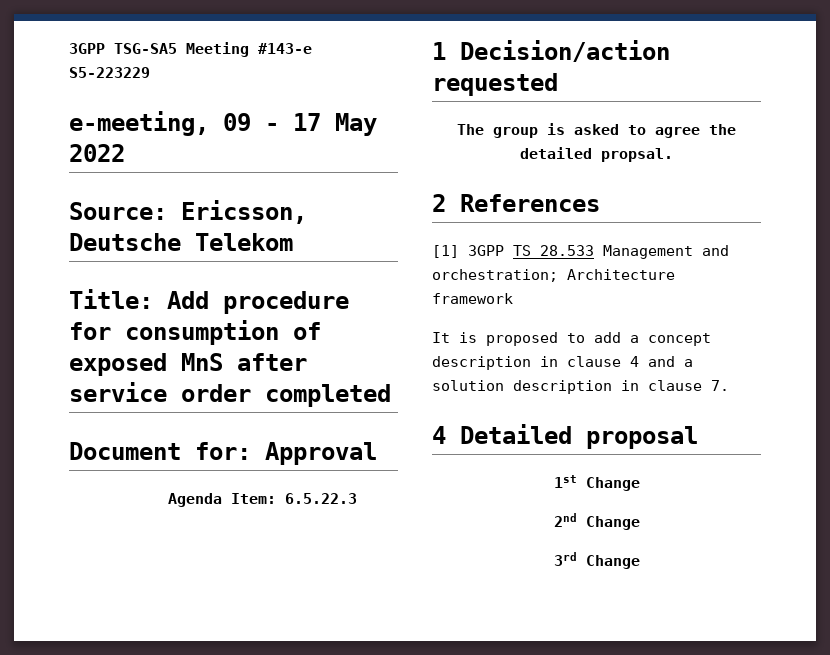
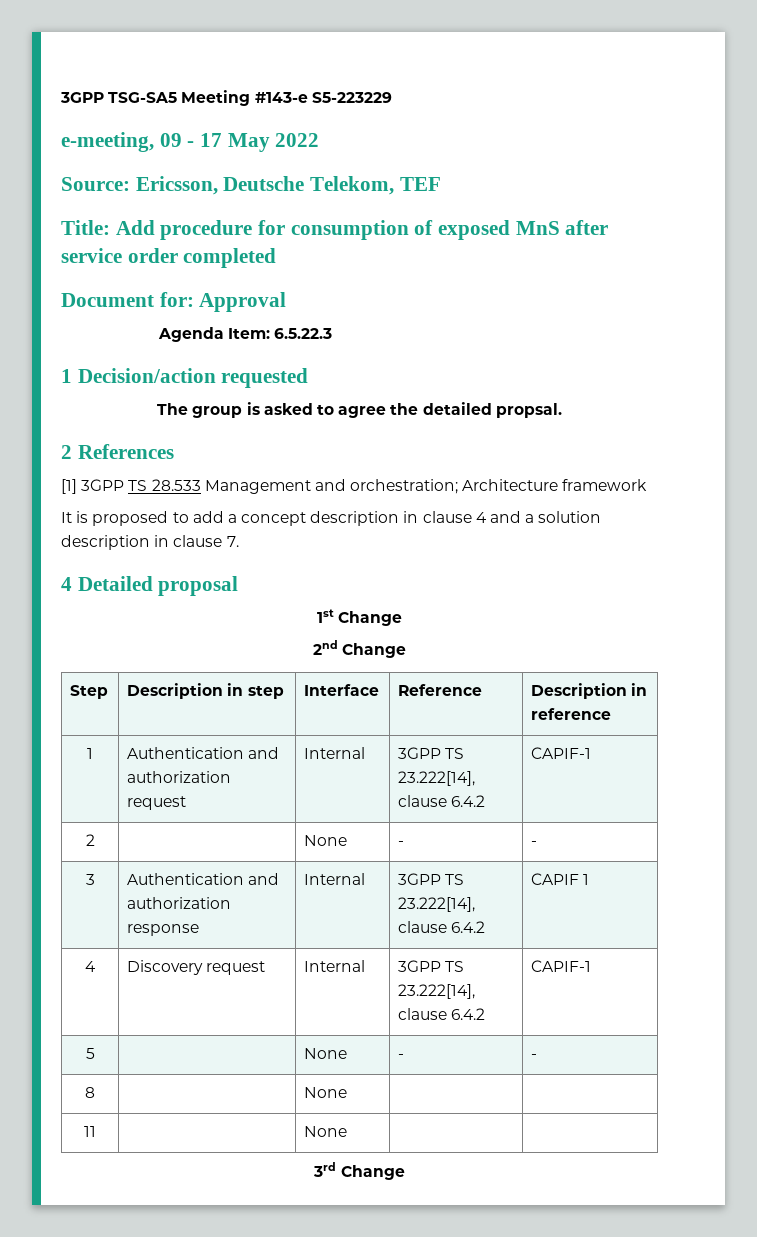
[195,233,293,251] Telekom -> [310,176,441,195] Telekom, TEF
(640, 523) none -> [70,685,109,699] [127,683,284,699] [304,684,380,696] [398,684,483,696] [531,683,648,699] [531,708,612,720] [87,748,93,759] [127,747,280,759] [127,771,232,783] [127,796,187,810] [304,747,366,759] [398,747,465,759] [398,771,476,786] [398,795,486,807] [531,747,592,759] [85,834,95,846] [304,835,348,846] [398,841,405,846] [531,841,538,846] [85,874,95,885] [127,873,280,885] [127,897,232,909] [127,924,200,936] [304,873,366,885] [398,873,465,885] [398,897,476,912] [398,921,486,933] [531,873,590,885] [85,961,96,972] [127,960,266,975] [304,960,366,972] [398,960,465,972] [398,984,476,999] [398,1008,486,1020] [531,960,592,972] [85,1048,95,1059] [304,1048,348,1059] [398,1054,405,1059] [531,1054,538,1059] [85,1087,95,1098] [304,1087,348,1098] [84,1126,96,1137] [304,1126,348,1137] // Step | Description in step | Interface | Reference | Description in reference // 1 | Authentication and authorization request | Internal | 3GPP TS 23.222[14], clause 6.4.2 | CAPIF-1 // 2 | | None | - | - // 3 | Authentication and authorization response | Internal | 3GPP TS 23.222[14], clause 6.4.2 | CAPIF 1 // 4 | Discovery request | Internal | 3GPP TS 23.222[14], clause 6.4.2 | CAPIF-1 // 5 | | None | - | - // 8 | | None | | // 11 | | None | |

